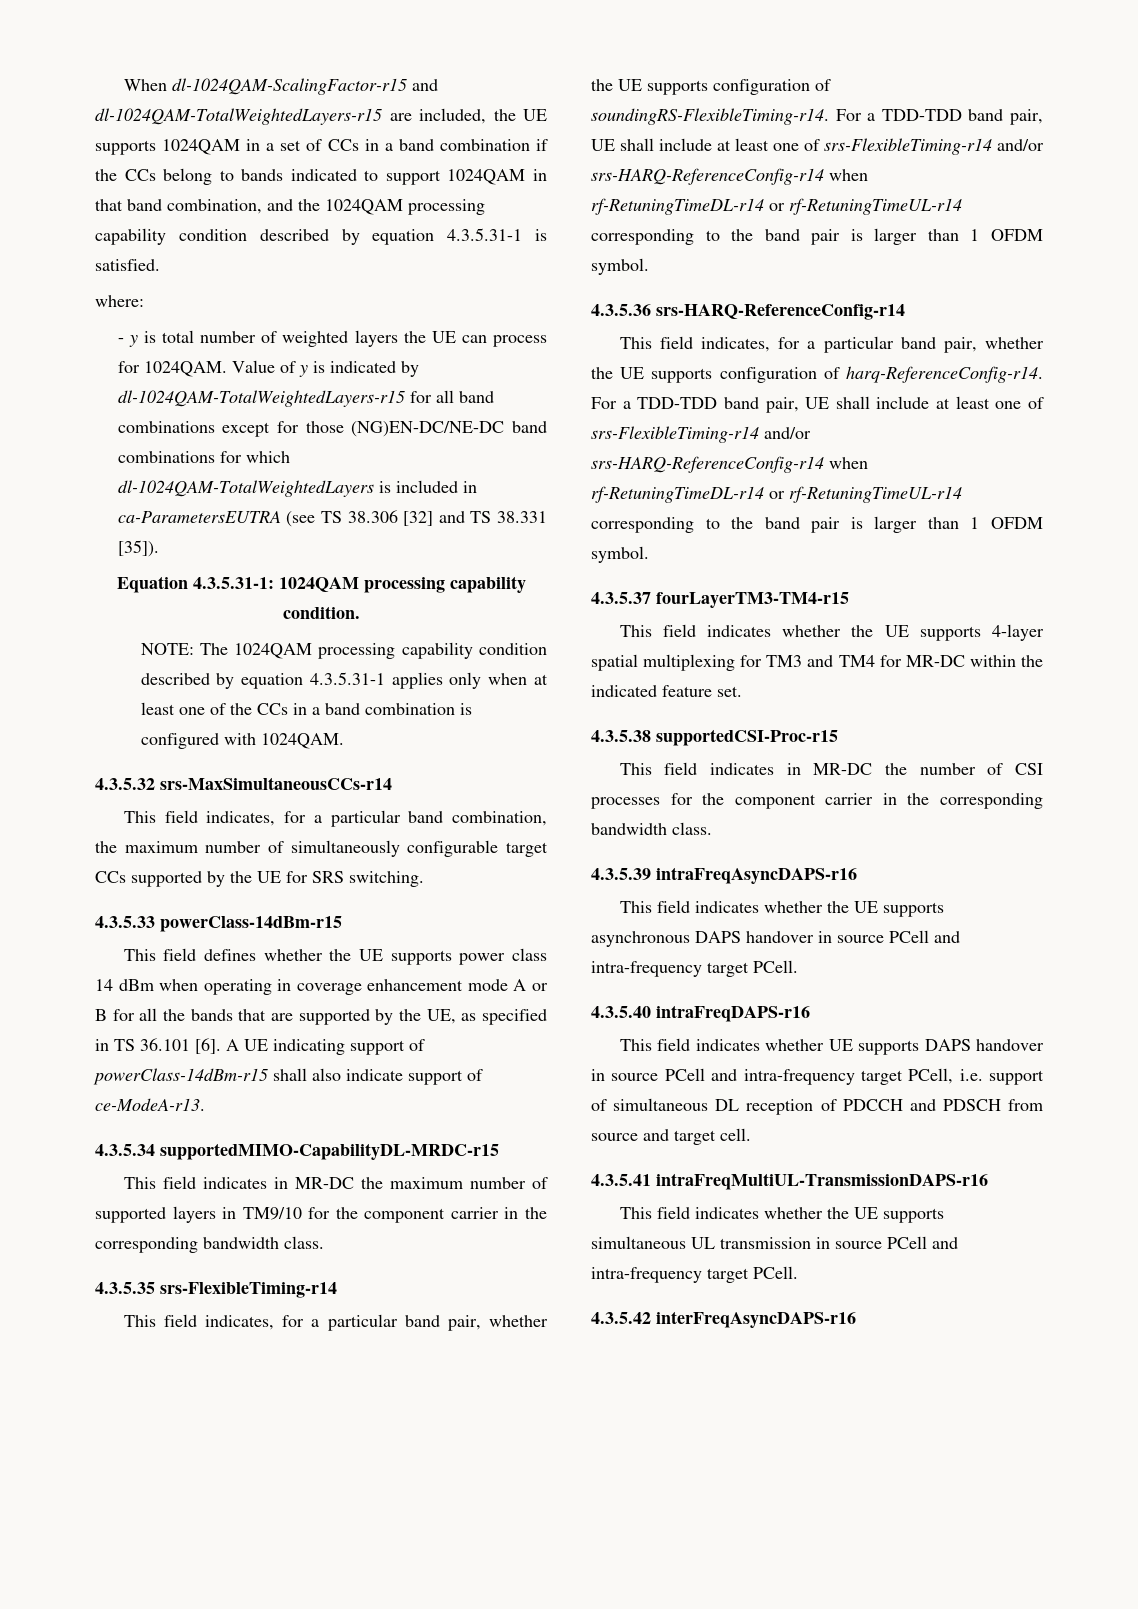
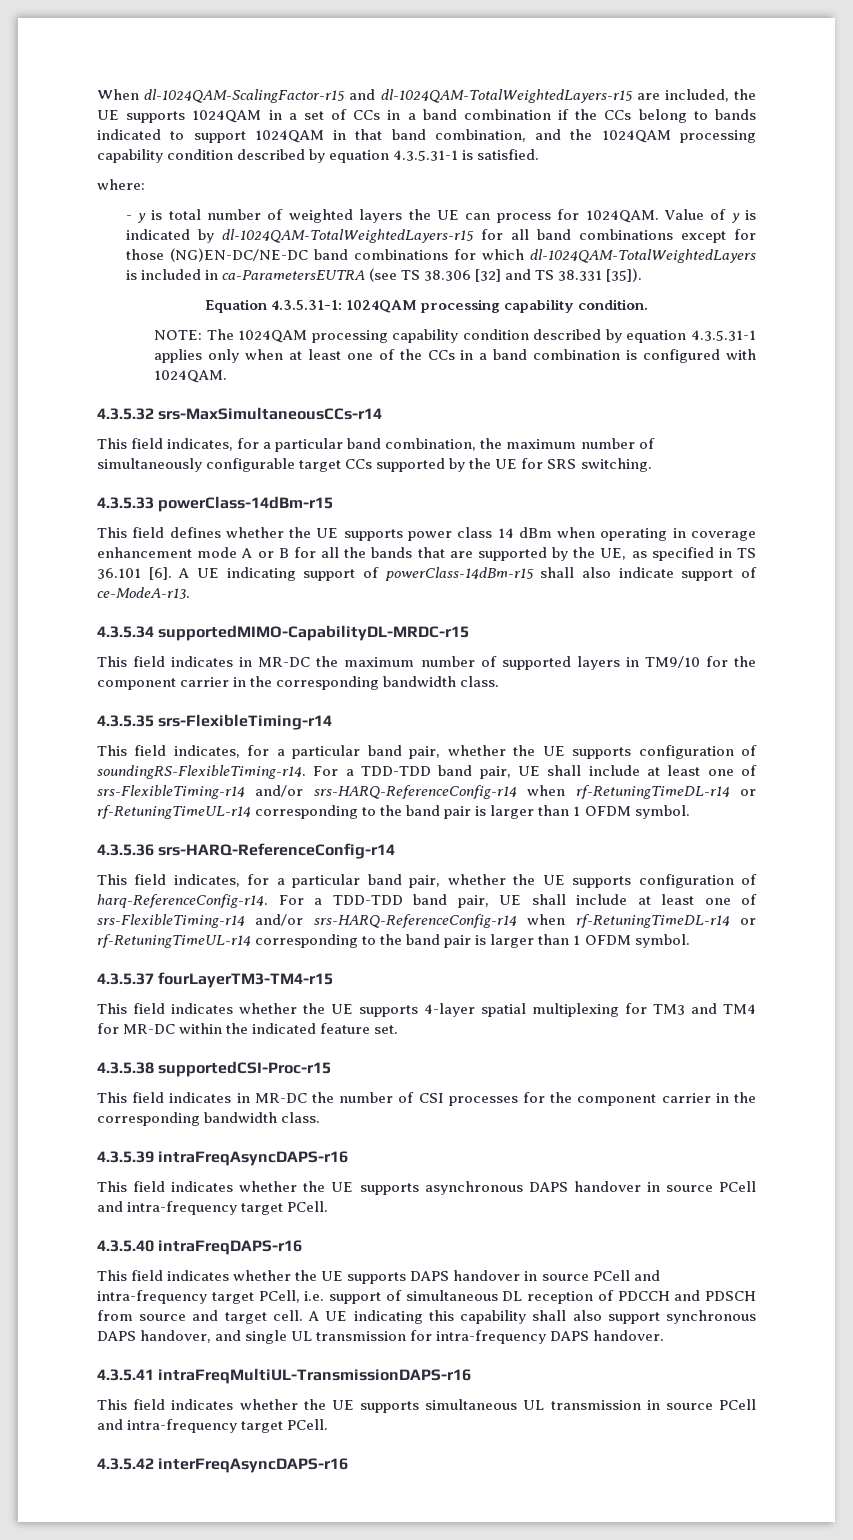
(825, 1045) none -> [295,1270,318,1281] the
(751, 1134) none -> [308,1310,756,1324] [97,1330,665,1344] A UE indicating this capability shall also support synchronous DAPS handover, and single UL transmission for intra-frequency DAPS handover.

